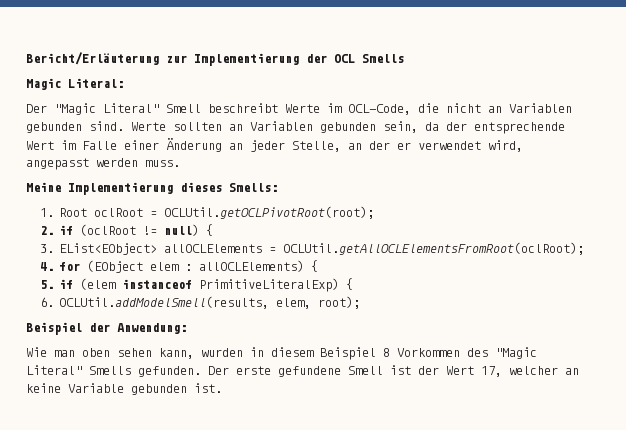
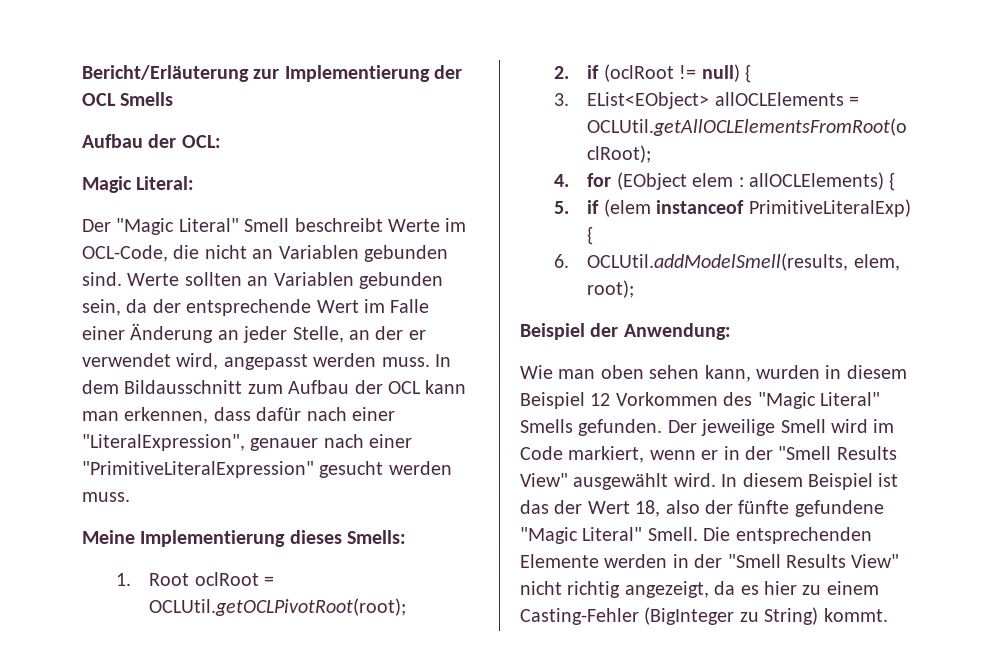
(404, 58) none -> [82,134,221,148] // Aufbau der OCL:
(180, 163) none -> [435,354,451,367] [82,380,467,394] [82,407,395,424] [82,434,413,451] [82,461,452,478] [82,492,130,502] In dem Bildausschnitt zum Aufbau der OCL kann man erkennen, dass dafür nach einer "LiteralExpression", genauer nach einer "PrimitiveLiteralExpression" gesucht werden muss.
[383,348,390,357] 8 -> [590,393,611,406] 12
[236,365,579,377] [26,383,222,395] erste gefundene Smell ist der Wert 17, welcher an keine Variable gebunden ist. -> [701,419,895,436] [520,446,897,463] [520,473,899,490] [520,500,884,517] [520,527,872,544] [520,554,900,568] [520,581,879,598] [520,607,888,625] jeweilige Smell wird im Code markiert, wenn er in der "Smell Results View" ausgewählt wird. In diesem Beispiel ist das der Wert 18, also der fünfte gefundene "Magic Literal" Smell. Die entsprechenden Elemente werden in der "Smell Results View" nicht richtig angezeigt, da es hier zu einem Casting-Fehler (BigInteger zu String) kommt.

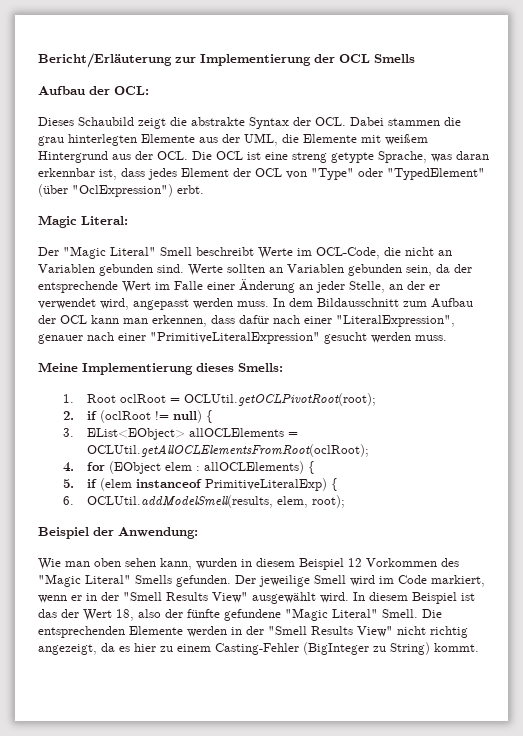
(221, 141) none -> [38,117,461,129] [38,133,428,146] [38,151,489,163] [38,168,485,180] [38,184,204,197] // Dieses Schaubild zeigt die abstrakte Syntax der OCL. Dabei stammen die grau hinterlegten Elemente aus der UML, die Elemente mit weißem Hintergrund aus der OCL. Die OCL ist eine streng getypte Sprache, was daran erkennbar ist, dass jedes Element der OCL von "Type" oder "TypedElement" (über "OclExpression") erbt.

